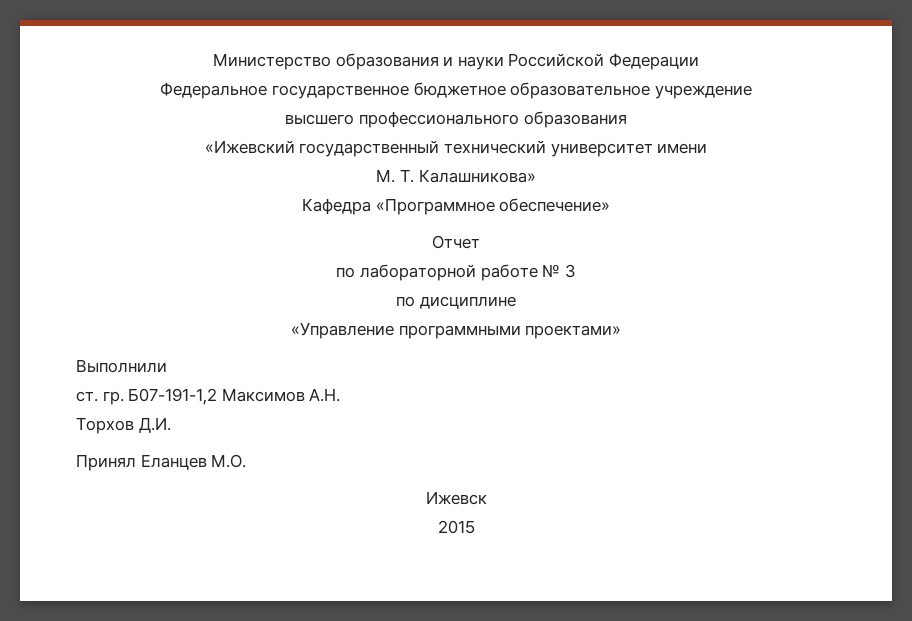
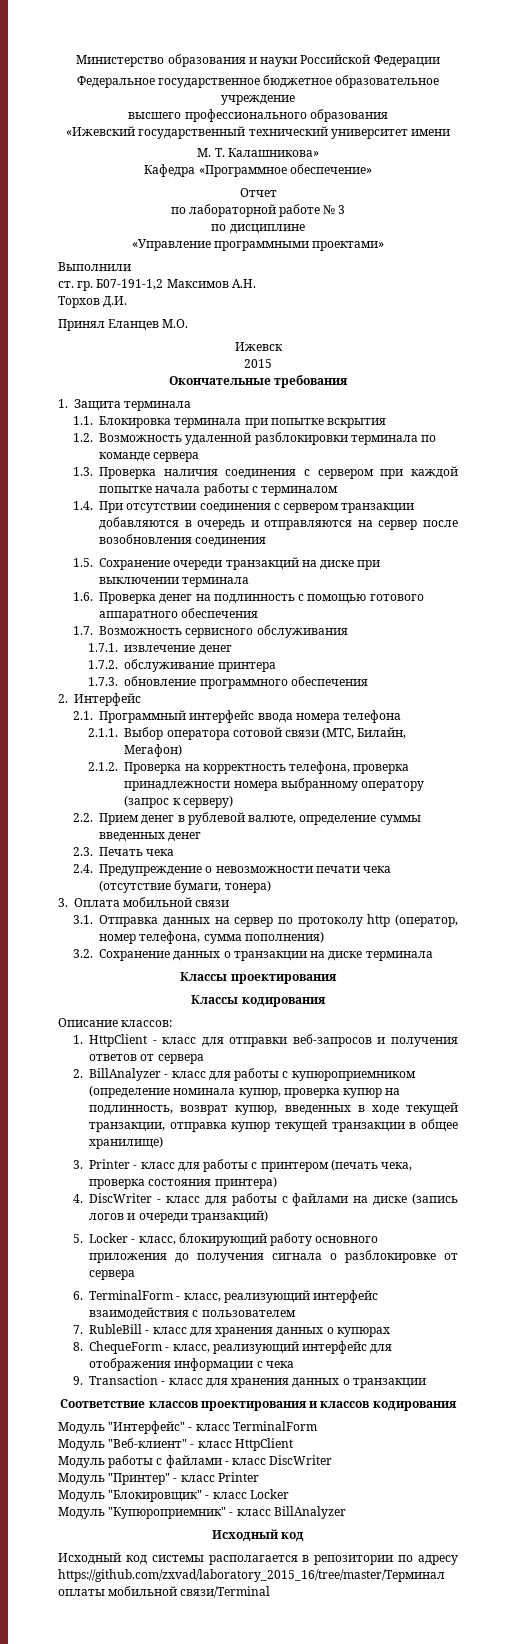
(475, 527) none -> [168,375,349,388] [58,399,192,411] [73,416,387,428] [73,432,437,445] [99,452,200,462] [73,466,458,479] [99,483,339,496] [73,501,415,513] [99,517,458,530] [99,534,267,547] [73,557,381,570] [99,577,250,587] [73,592,424,604] [99,608,259,621] [73,625,348,638] [88,643,232,655] [88,659,276,672] [88,676,368,689] [58,693,141,706] [73,710,402,723] [88,727,407,740] [124,744,183,757] [88,761,410,774] [124,778,424,791] [124,795,233,808] [73,812,421,825] [99,832,202,842] [73,847,175,856] [73,864,392,876] [99,880,271,893] [58,897,230,907] [73,914,458,927] [99,931,324,944] [73,949,433,961] [180,972,337,984] [191,995,326,1007] [58,1018,173,1027] [73,1034,458,1047] [89,1054,204,1064] [73,1068,416,1081] [89,1085,401,1098] [89,1102,458,1115] [89,1119,458,1132] [89,1136,164,1149] [73,1159,413,1172] [89,1176,277,1189] [73,1193,458,1206] [89,1210,268,1223] [73,1233,379,1246] [89,1250,458,1263] [89,1270,136,1280] [73,1290,379,1303] [89,1307,296,1320] [73,1324,390,1337] [73,1341,393,1354] [89,1358,294,1371] [73,1375,426,1388] [60,1399,457,1411] [58,1421,317,1434] [58,1438,293,1451] [58,1455,333,1468] [58,1472,259,1485] [58,1489,289,1502] [58,1506,346,1519] [211,1529,305,1542] [58,1552,458,1565] [58,1569,445,1582] [58,1586,271,1598] // Окончательные требования // 1. Защита терминала // 1.1. Блокировка терминала при попытке вскрытия // 1.2. Возможность удаленной разблокировки терминала по команде сервера // 1.3. Проверка наличия соединения с сервером при каждой попытке начала работы с терминалом // 1.4. При отсутствии соединения с сервером транзакции добавляются в очередь и отправляются на сервер после возобновления соединения // 1.5. Сохранение очереди транзакций на диске при выключении терминала // 1.6. Проверка денег на подлинность с помощью готового аппаратного обеспечения // 1.7. Возможность сервисного обслуживания // 1.7.1. извлечение денег // 1.7.2. обслуживание принтера // 1.7.3. обновление программного обеспечения // 2. Интерфейс // 2.1. Программный интерфейс ввода номера телефона // 2.1.1. Выбор оператора сотовой связи (МТС, Билайн, Мегафон) // 2.1.2. Проверка на корректность телефона, проверка принадлежности номера выбранному оператору (запрос к серверу) // 2.2. Прием денег в рублевой валюте, определение суммы введенных денег // 2.3. Печать чека // 2.4. Предупреждение о невозможности печати чека (отсутствие бумаги, тонера) // 3. Оплата мобильной связи // 3.1. Отправка данных на сервер по протоколу http (оператор, номер телефона, сумма пополнения) // 3.2. Сохранение данных о транзакции на диске терминала // Классы проектирования // Классы кодирования // Описание классов: // 1. HttpClient - класс для отправки веб-запросов и получения ответов от сервера // 2. BillAnalyzer - класс для работы с купюроприемником (определение номинала купюр, проверка купюр на подлинность, возврат купюр, введенных в ходе текущей транзакции, отправка купюр текущей транзакции в общее хранилище) // 3. Printer - класс для работы с принтером (печать чека, проверка состояния принтера) // 4. DiscWriter - класс для работы с файлами на диске (запись логов и очереди транзакций) // 5. Locker - класс, блокирующий работу основного приложения до получения сигнала о разблокировке от сервера // 6. TerminalForm - класс, реализующий интерфейс взаимодействия с пользователем // 7. RubleBill - класс для хранения данных о купюрах // 8. ChequeForm - класс, реализующий интерфейс для отображения информации с чека // 9. Transaction - класс для хранения данных о транзакции // Соответствие классов проектирования и классов кодирования // Модуль "Интерфейс" - класс TerminalForm // Модуль "Веб-клиент" - класс HttpClient // Модуль работы с файлами - класс DiscWriter // Модуль "Принтер" - класс Printer // Модуль "Блокировщик" - класс Locker // Модуль "Купюроприемник" - класс BillAnalyzer // Исходный код // Исходный код системы располагается в репозитории по адресу https://github.com/zxvad/laboratory_2015_16/tree/master/Терминал оплаты мобильной связи/Terminal

